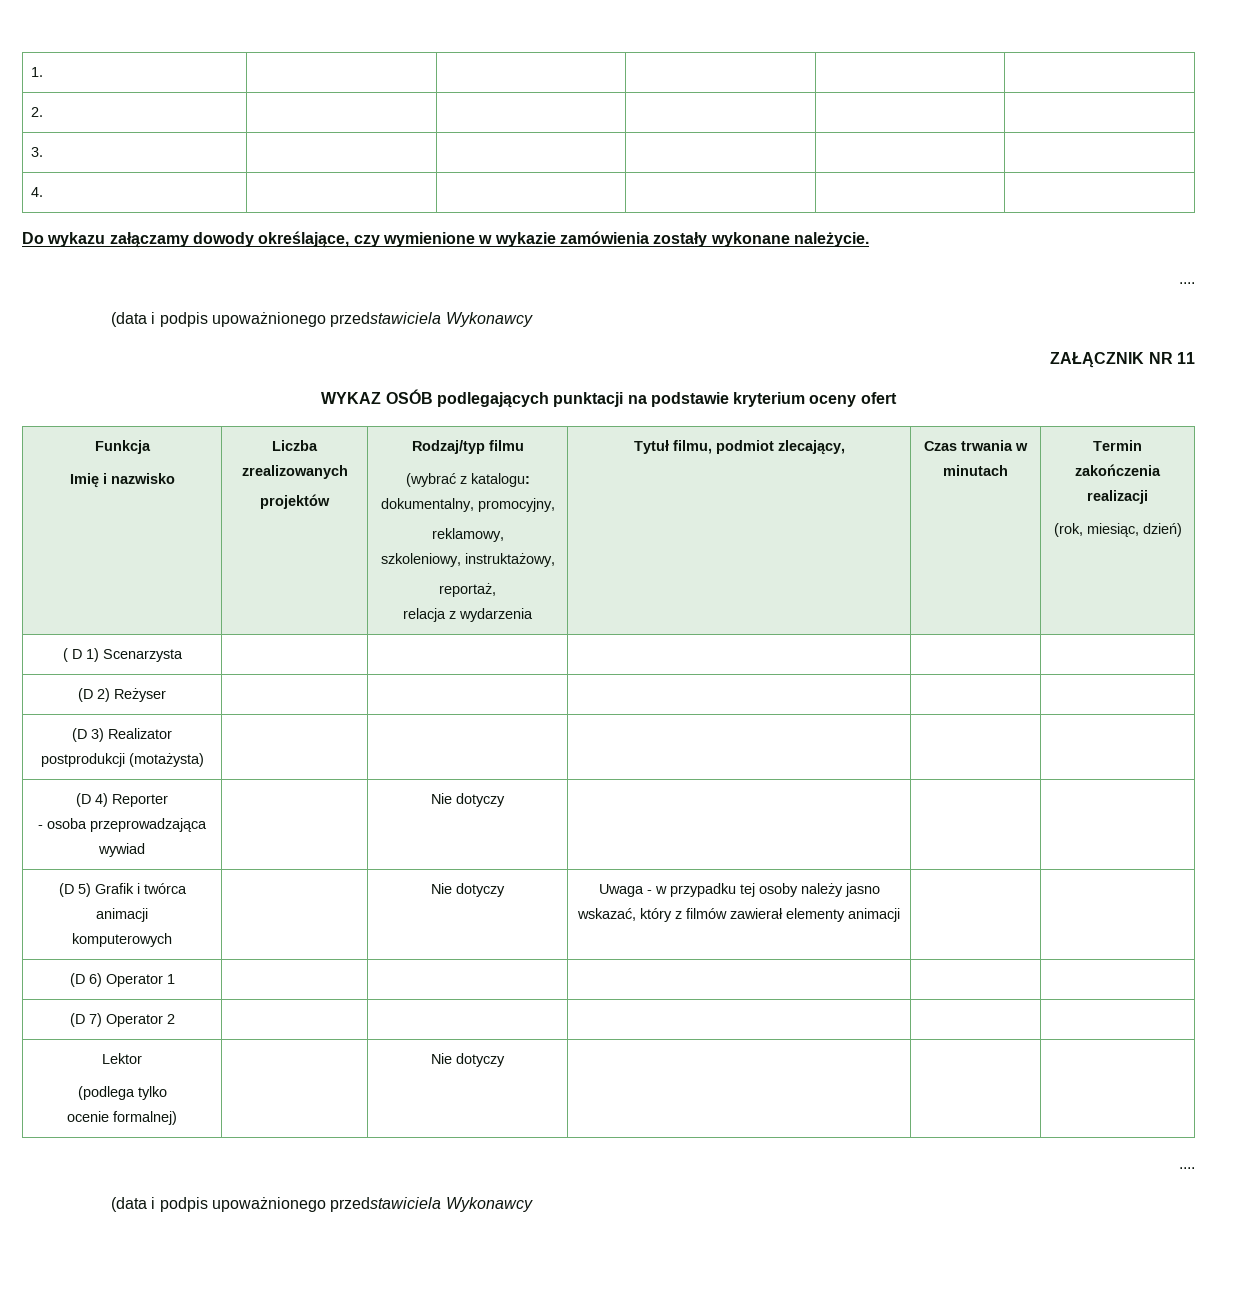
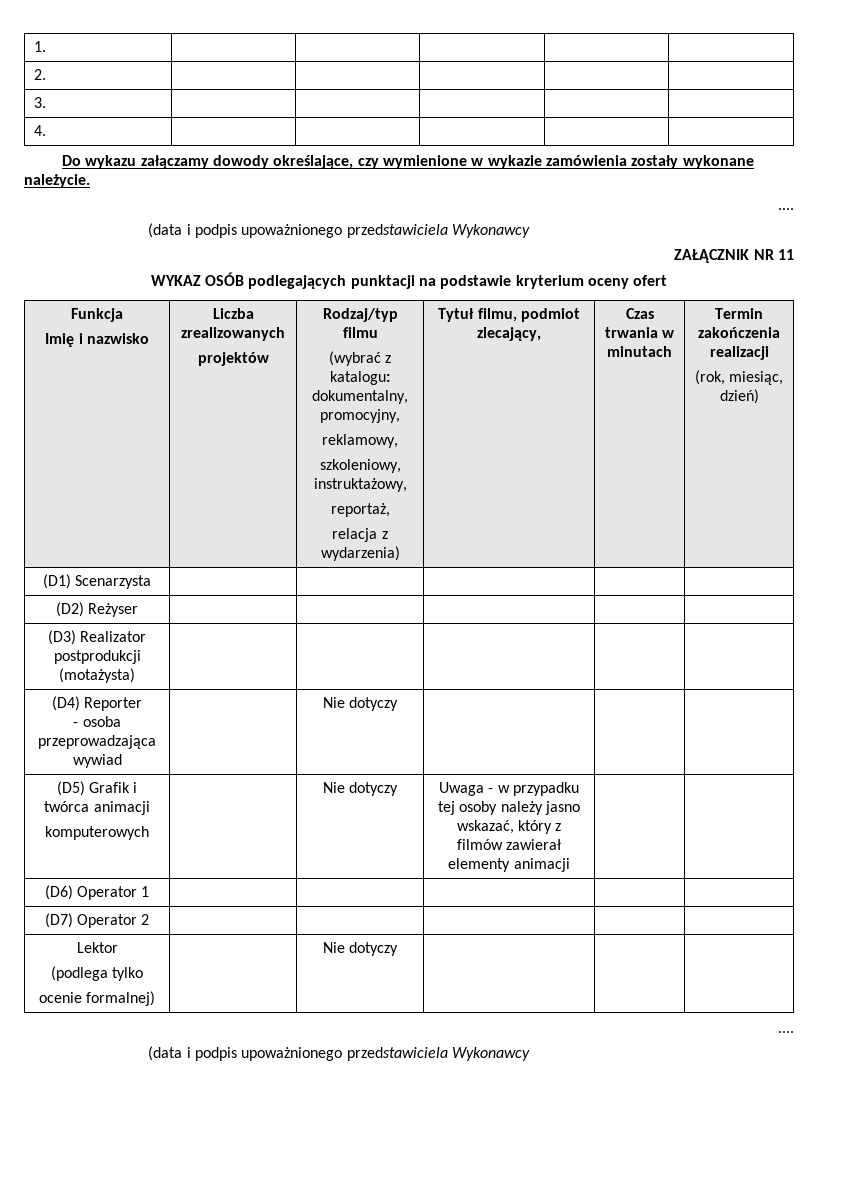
[459,608,533,622] wydarzenia -> [320,546,400,561] wydarzenia)
[62,648,99,662] ( D 1) -> [42,574,71,589] (D1)
[78,688,110,702] (D 2) -> [55,602,84,617] (D2)
[72,728,104,742] (D 3) -> [47,630,76,645] (D3)
[76,793,108,807] (D 4) -> [51,696,80,711] (D4)
[58,883,91,897] (D 5) -> [56,781,85,796] (D5)
[69,973,102,987] (D 6) -> [44,885,73,900] (D6)
[69,1013,102,1027] (D 7) -> [44,913,73,928] (D7)

